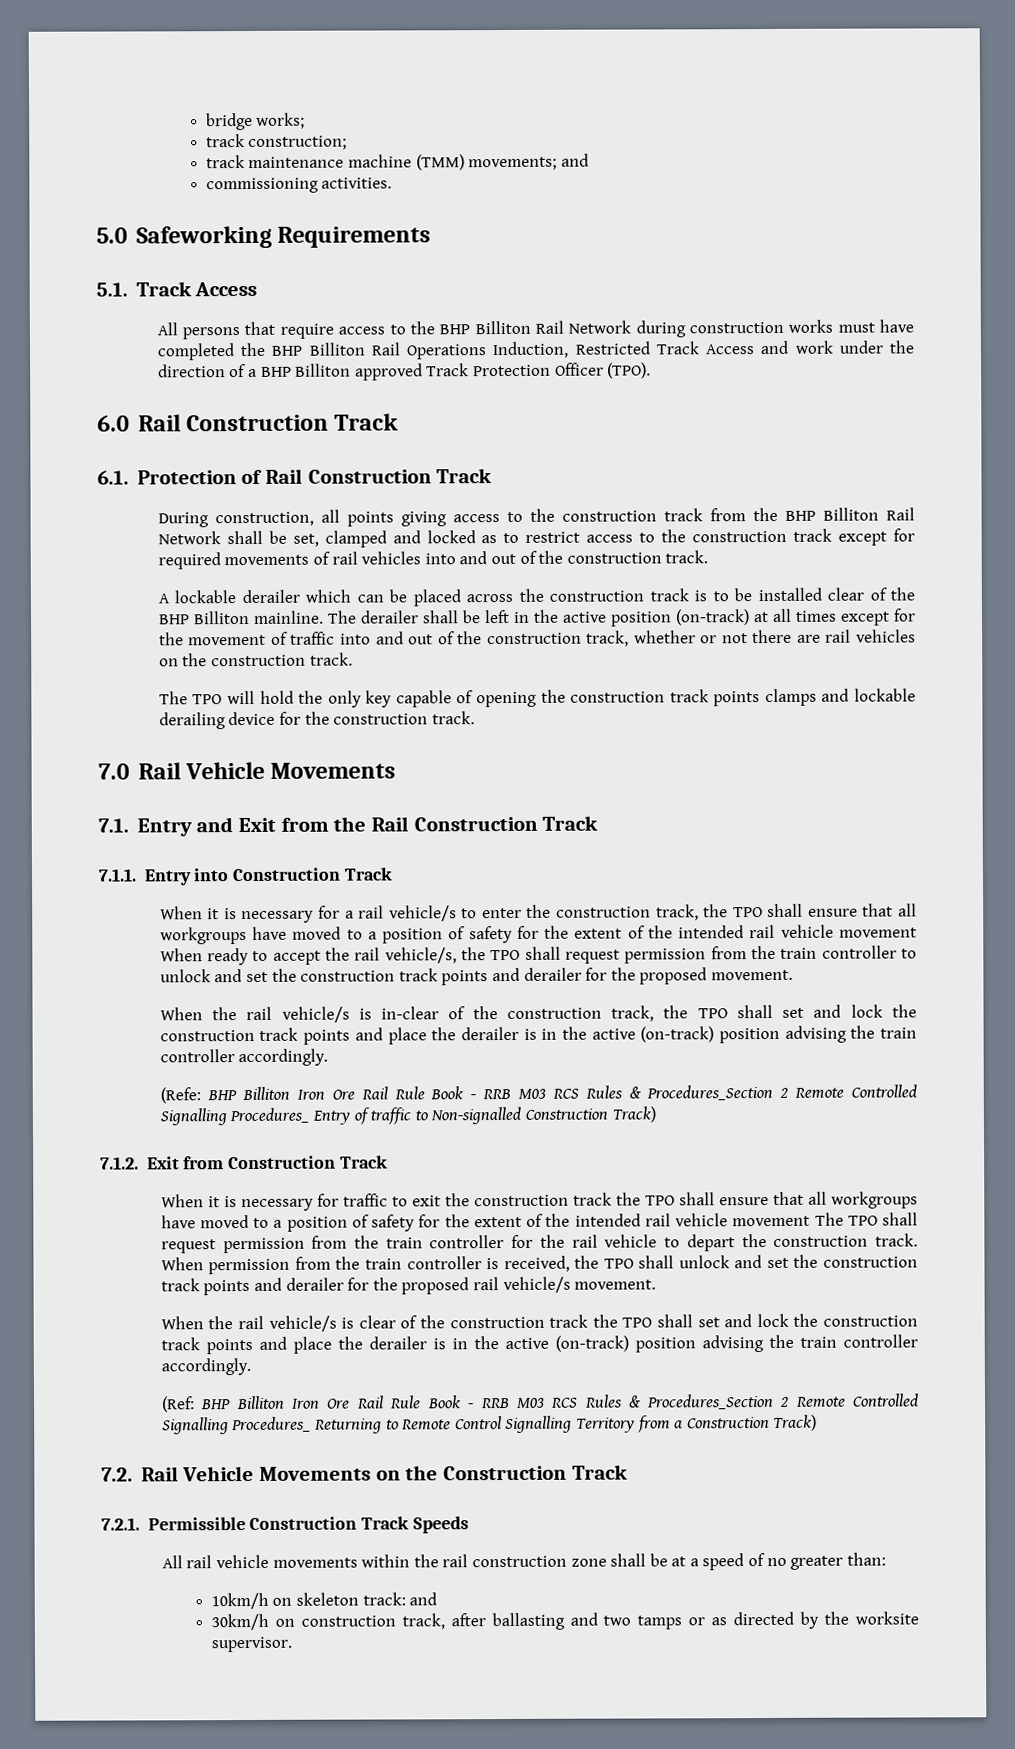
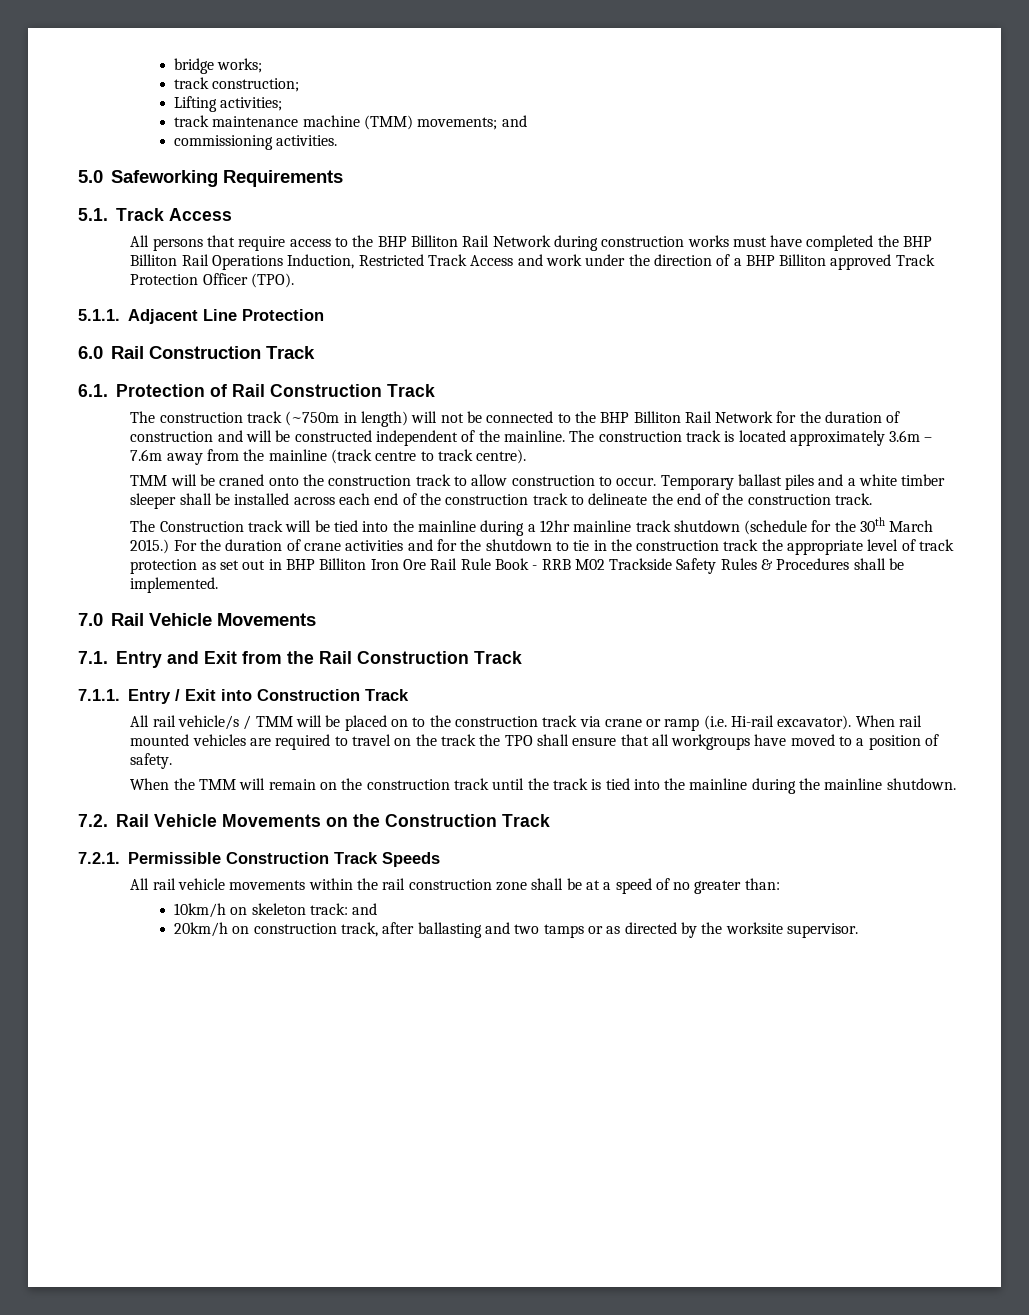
(348, 142) none -> [174,96,283,112] // Lifting activities;
(652, 370) none -> [78,309,324,324] // 5.1.1. Adjacent Line Protection
[157,507,915,528] [157,528,915,548] [157,550,709,570] [157,587,915,607] [157,608,916,627] [158,629,917,647] [158,652,353,667] [158,688,916,708] [158,711,475,730] During construction, all points giving access to the construction track from the BHP Billiton Rail Network shall be set, clamped and locked as to restrict access to the construction track except for required movements of rail vehicles into and out of the construction track. // A lockable derailer which can be placed across the construction track is to be installed clear of the BHP Billiton mainline. The derailer shall be left in the active position (on-track) at all times except for the movement of traffic into and out of the construction track, whether or not there are rail vehicles on the construction track. // The TPO will hold the only key capable of opening the construction track points clamps and lockable derailing device for the construction track. -> [130,411,901,427] [130,430,933,446] [130,449,527,465] [130,474,946,490] [130,493,873,509] [130,517,934,536] [130,539,955,555] [130,558,905,574] [130,577,219,593] The construction track (~750m in length) will not be connected to the BHP Billiton Rail Network for the duration of construction and will be constructed independent of the mainline. The construction track is located approximately 3.6m – 7.6m away from the mainline (track centre to track centre). // TMM will be craned onto the construction track to allow construction to occur. Temporary ballast piles and a white timber sleeper shall be installed across each end of the construction track to delineate the end of the construction track. // The Construction track will be tied into the mainline during a 12hr mainline track shutdown (schedule for the 30th March 2015.) For the duration of crane activities and for the shutdown to tie in the construction track the appropriate level of track protection as set out in BHP Billiton Iron Ore Rail Rule Book - RRB M02 Trackside Safety Rules & Procedures shall be implemented.
(192, 877) none -> [175,689,216,701] / Exit
[159,903,917,924] [159,924,917,945] [159,945,917,966] [159,967,793,986] [159,1004,917,1023] [159,1025,918,1045] [159,1048,329,1067] [159,1084,918,1104] [159,1106,656,1126] [100,1155,389,1170] [160,1193,569,1212] When it is necessary for a rail vehicle/s to enter the construction track, the TPO shall ensure that all workgroups have moved to a position of safety for the extent of the intended rail vehicle movement When ready to accept the rail vehicle/s, the TPO shall request permission from the train controller to unlock and set the construction track points and derailer for the proposed movement. // When the rail vehicle/s is in-clear of the construction track, the TPO shall set and lock the construction track points and place the derailer is in the active (on-track) position advising the train controller accordingly. // (Refe: BHP Billiton Iron Ore Rail Rule Book - RRB M03 RCS Rules & Procedures_Section 2 Remote Controlled Signalling Procedures_ Entry of traffic to Non-signalled Construction Track) // 7.1.2. Exit from Construction Track // When it is necessary for traffic to exit the construction -> [130,715,923,731] [130,734,437,750] All rail vehicle/s / TMM will be placed on to the construction track via crane or ramp (i.e. Hi-rail excavator). When rail mounted vehicles are required to travel on the
[371,1212,919,1232] [160,1233,918,1254] [160,1254,919,1275] [160,1276,657,1296] [160,1313,918,1332] [160,1334,918,1355] [160,1357,251,1376] [161,1393,919,1413] [161,1414,818,1435] safety for the extent of the intended rail vehicle movement The TPO shall request permission from the train controller for the rail vehicle to depart the construction track. When permission from the train controller is received, the TPO shall unlock and set the construction track points and derailer for the proposed rail vehicle/s movement. // When the rail vehicle/s is clear of the construction track the TPO shall set and lock the construction track points and place the derailer is in the active (on-track) position advising the train controller accordingly. // (Ref: BHP Billiton Iron Ore Rail Rule Book - RRB M03 RCS Rules & Procedures_Section 2 Remote Controlled Signalling Procedures_ Returning to Remote Control Signalling Territory from a Construction Track) -> [130,753,173,769] [130,778,956,794] safety. // When the TMM will remain on the construction track until the track is tied into the mainline during the mainline shutdown.
[210,1613,269,1631] 30km/h -> [174,922,229,937] 20km/h

